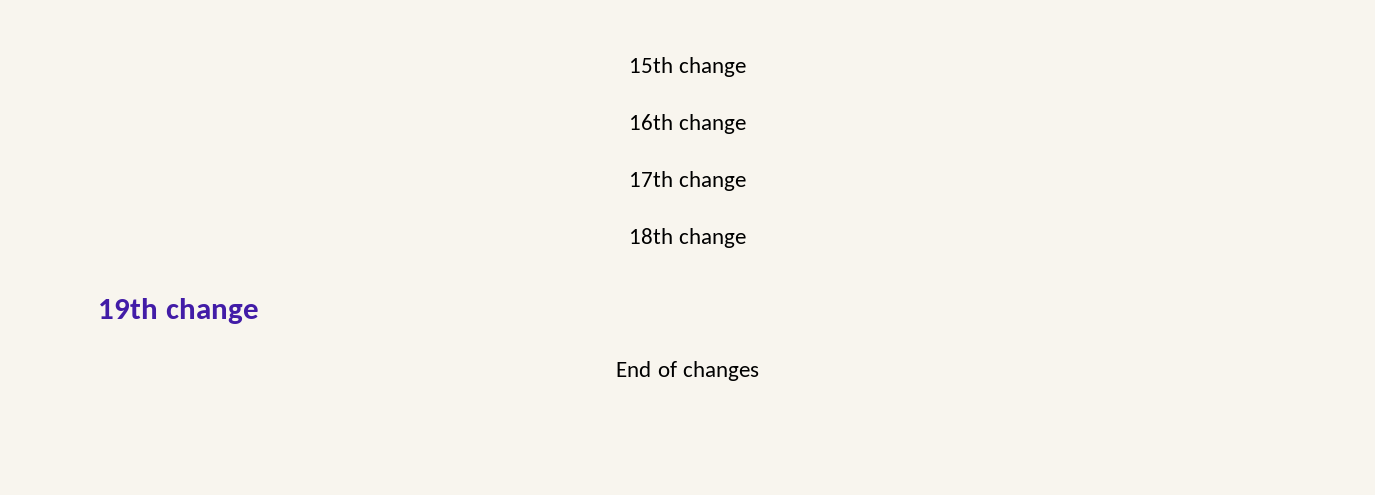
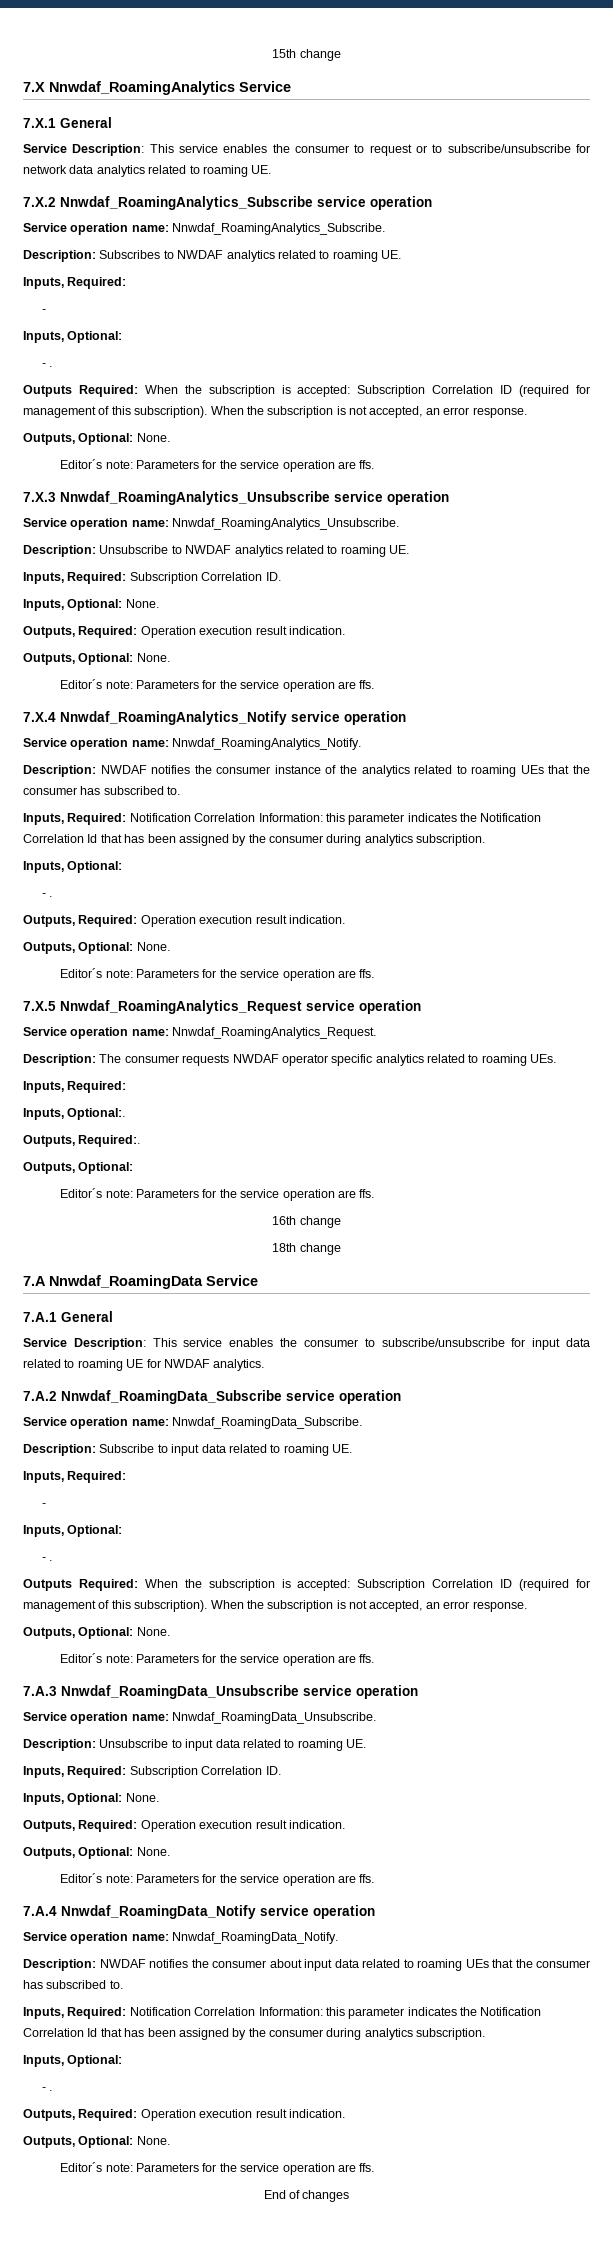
(747, 67) none -> [23,81,291,95] [23,117,112,128] [23,144,590,156] [23,165,272,177] [23,196,432,210] [23,223,386,235] [23,250,401,262] [23,277,127,289] [41,309,46,313] [23,331,123,343] [41,363,53,367] [23,385,591,397] [23,406,527,418] [23,433,170,445] [60,459,375,472] [23,491,449,505] [23,518,400,530] [23,545,409,557] [23,572,281,584] [23,599,159,611] [23,626,345,638] [23,653,170,665] [60,679,375,692] [23,711,406,725] [23,738,362,750] [23,765,590,777] [23,786,181,795] [23,813,542,825] [23,834,486,846] [23,861,123,873] [41,893,53,897] [23,915,345,927] [23,942,170,954] [60,968,375,981] [23,1000,421,1014] [23,1027,377,1039] [23,1054,557,1066] [23,1081,127,1093] [23,1108,126,1120] [23,1135,141,1147] [23,1162,134,1174] [60,1188,375,1201] // 7.X Nnwdaf_RoamingAnalytics Service // 7.X.1 General // Service Description: This service enables the consumer to request or to subscribe/unsubscribe for network data analytics related to roaming UE. // 7.X.2 Nnwdaf_RoamingAnalytics_Subscribe service operation // Service operation name: Nnwdaf_RoamingAnalytics_Subscribe. // Description: Subscribes to NWDAF analytics related to roaming UE. // Inputs, Required: // - // Inputs, Optional: // - . // Outputs Required: When the subscription is accepted: Subscription Correlation ID (required for management of this subscription). When the subscription is not accepted, an error response. // Outputs, Optional: None. // Editor´s note: Parameters for the service operation are ffs. // 7.X.3 Nnwdaf_RoamingAnalytics_Unsubscribe service operation // Service operation name: Nnwdaf_RoamingAnalytics_Unsubscribe. // Description: Unsubscribe to NWDAF analytics related to roaming UE. // Inputs, Required: Subscription Correlation ID. // Inputs, Optional: None. // Outputs, Required: Operation execution result indication. // Outputs, Optional: None. // Editor´s note: Parameters for the service operation are ffs. // 7.X.4 Nnwdaf_RoamingAnalytics_Notify service operation // Service operation name: Nnwdaf_RoamingAnalytics_Notify. // Description: NWDAF notifies the consumer instance of the analytics related to roaming UEs that the consumer has subscribed to. // Inputs, Required: Notification Correlation Information: this parameter indicates the Notification Correlation Id that has been assigned by the consumer during analytics subscription. // Inputs, Optional: // - . // Outputs, Required: Operation execution result indication. // Outputs, Optional: None. // Editor´s note: Parameters for the service operation are ffs. // 7.X.5 Nnwdaf_RoamingAnalytics_Request service operation // Service operation name: Nnwdaf_RoamingAnalytics_Request. // Description: The consumer requests NWDAF operator specific analytics related to roaming UEs. // Inputs, Required: // Inputs, Optional:. // Outputs, Required:. // Outputs, Optional: // Editor´s note: Parameters for the service operation are ffs.
[628,171,747,191] // 17th change -> (341, 1222) none
[98,298,260,324] 19th change -> [23,1275,258,1289] [23,1311,113,1322] [23,1338,590,1350] [23,1359,265,1371] [23,1390,401,1404] [23,1417,363,1429] [23,1444,352,1456] [23,1471,127,1483] [41,1503,46,1507] [23,1525,123,1537] [41,1557,53,1561] [23,1579,591,1591] [23,1600,527,1612] [23,1627,170,1639] [60,1653,375,1666] [23,1685,418,1699] [23,1712,377,1724] [23,1739,366,1751] [23,1766,281,1778] [23,1793,159,1805] [23,1820,345,1832] [23,1847,170,1859] [60,1873,375,1886] [23,1905,375,1919] [23,1932,339,1944] [23,1959,590,1971] [23,1980,123,1989] [23,2007,542,2019] [23,2028,486,2040] [23,2055,123,2067] [41,2087,53,2091] [23,2109,345,2121] [23,2136,170,2148] [60,2162,375,2175] 7.A Nnwdaf_RoamingData Service // 7.A.1 General // Service Description: This service enables the consumer to subscribe/unsubscribe for input data related to roaming UE for NWDAF analytics. // 7.A.2 Nnwdaf_RoamingData_Subscribe service operation // Service operation name: Nnwdaf_RoamingData_Subscribe. // Description: Subscribe to input data related to roaming UE. // Inputs, Required: // - // Inputs, Optional: // - . // Outputs Required: When the subscription is accepted: Subscription Correlation ID (required for management of this subscription). When the subscription is not accepted, an error response. // Outputs, Optional: None. // Editor´s note: Parameters for the service operation are ffs. // 7.A.3 Nnwdaf_RoamingData_Unsubscribe service operation // Service operation name: Nnwdaf_RoamingData_Unsubscribe. // Description: Unsubscribe to input data related to roaming UE. // Inputs, Required: Subscription Correlation ID. // Inputs, Optional: None. // Outputs, Required: Operation execution result indication. // Outputs, Optional: None. // Editor´s note: Parameters for the service operation are ffs. // 7.A.4 Nnwdaf_RoamingData_Notify service operation // Service operation name: Nnwdaf_RoamingData_Notify. // Description: NWDAF notifies the consumer about input data related to roaming UEs that the consumer has subscribed to. // Inputs, Required: Notification Correlation Information: this parameter indicates the Notification Correlation Id that has been assigned by the consumer during analytics subscription. // Inputs, Optional: // - . // Outputs, Required: Operation execution result indication. // Outputs, Optional: None. // Editor´s note: Parameters for the service operation are ffs.

